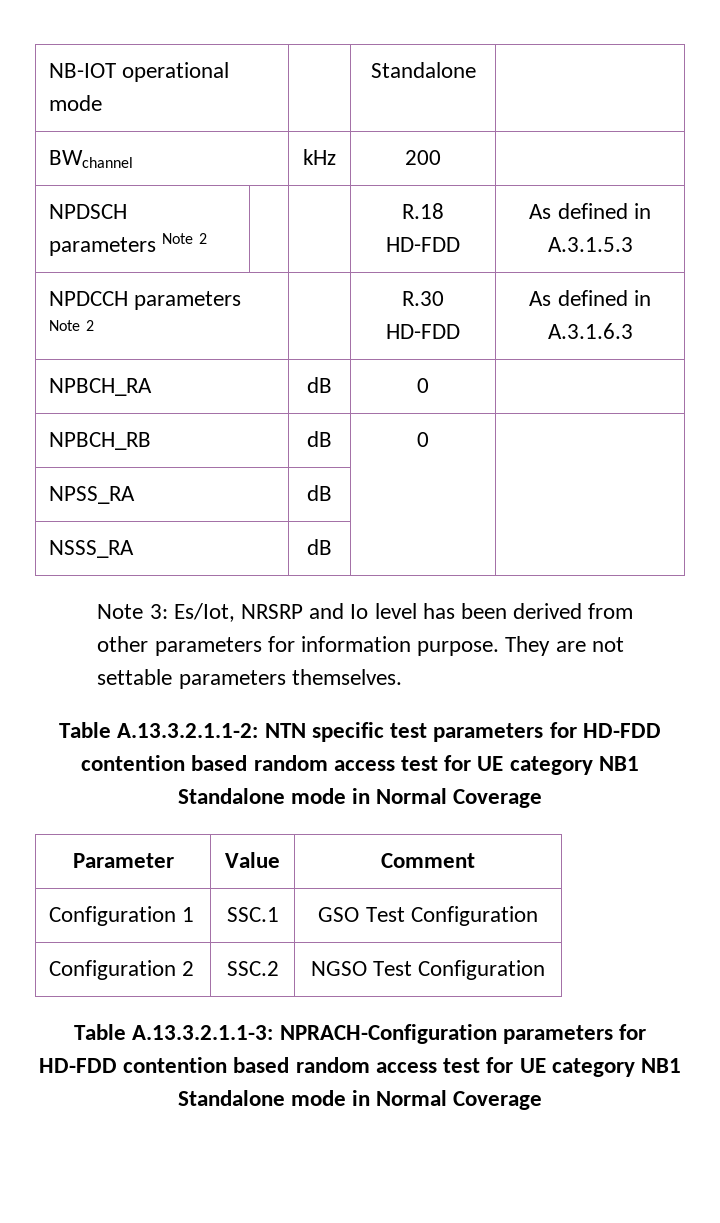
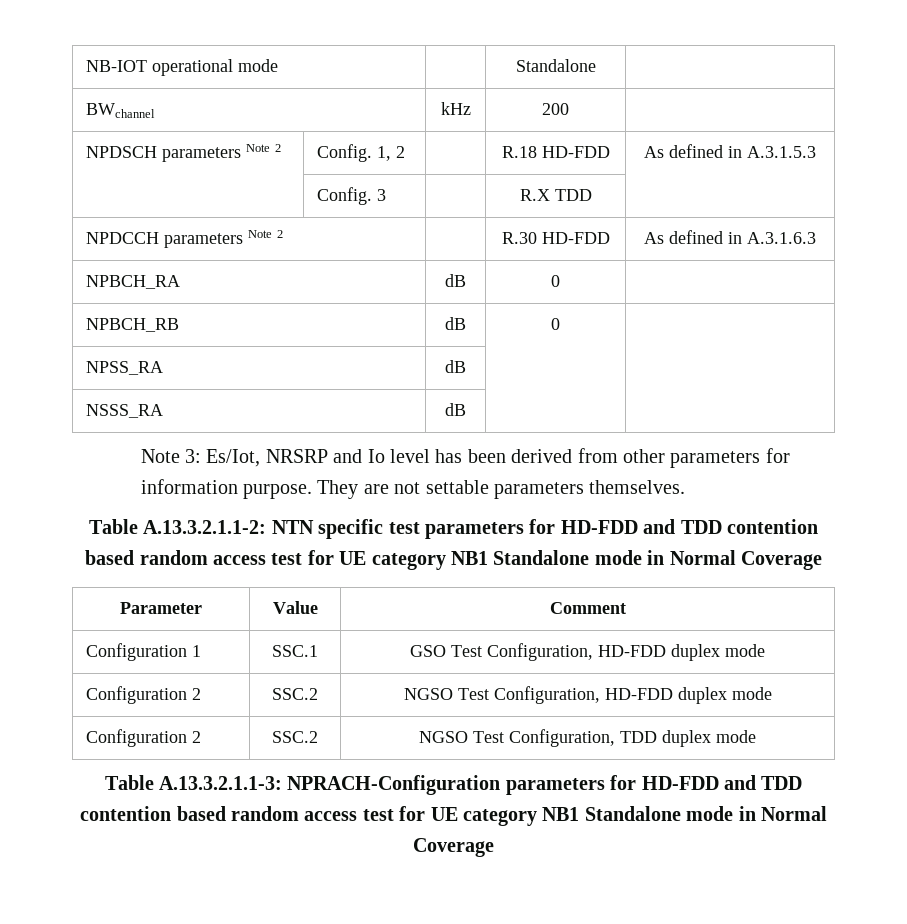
(208, 238) none -> [316,144,405,162] Config. 1, 2
(633, 244) none -> [316,187,386,205] [519,189,592,201] // | Config. 3 | | R.X TDD |
(661, 730) none -> [643,519,722,534] and TDD
[410,906,538,926] [48,960,195,980] [226,961,279,976] [310,960,546,980] Configuration // Configuration 2 | SSC.2 | NGSO Test Configuration -> [487,643,765,661] [85,686,201,704] [272,688,318,700] [403,686,772,704] [85,729,201,747] [272,731,318,743] [419,729,756,747] Configuration, HD-FDD duplex mode // Configuration 2 | SSC.2 | NGSO Test Configuration, HD-FDD duplex mode // Configuration 2 | SSC.2 | NGSO Test Configuration, TDD duplex mode
(118, 1065) none -> [723,775,803,790] and TDD

